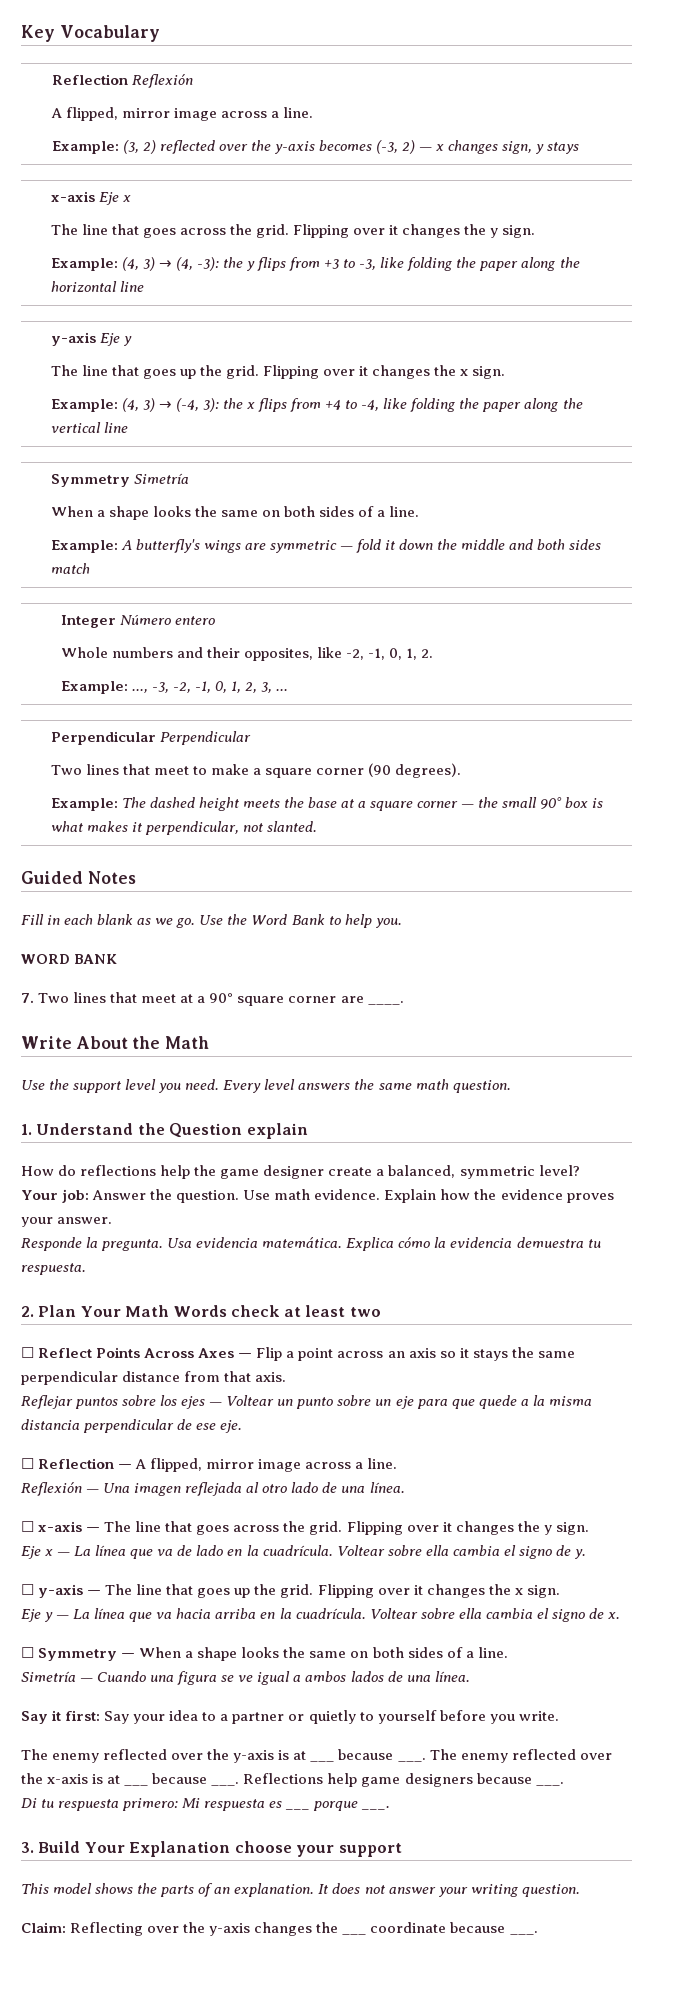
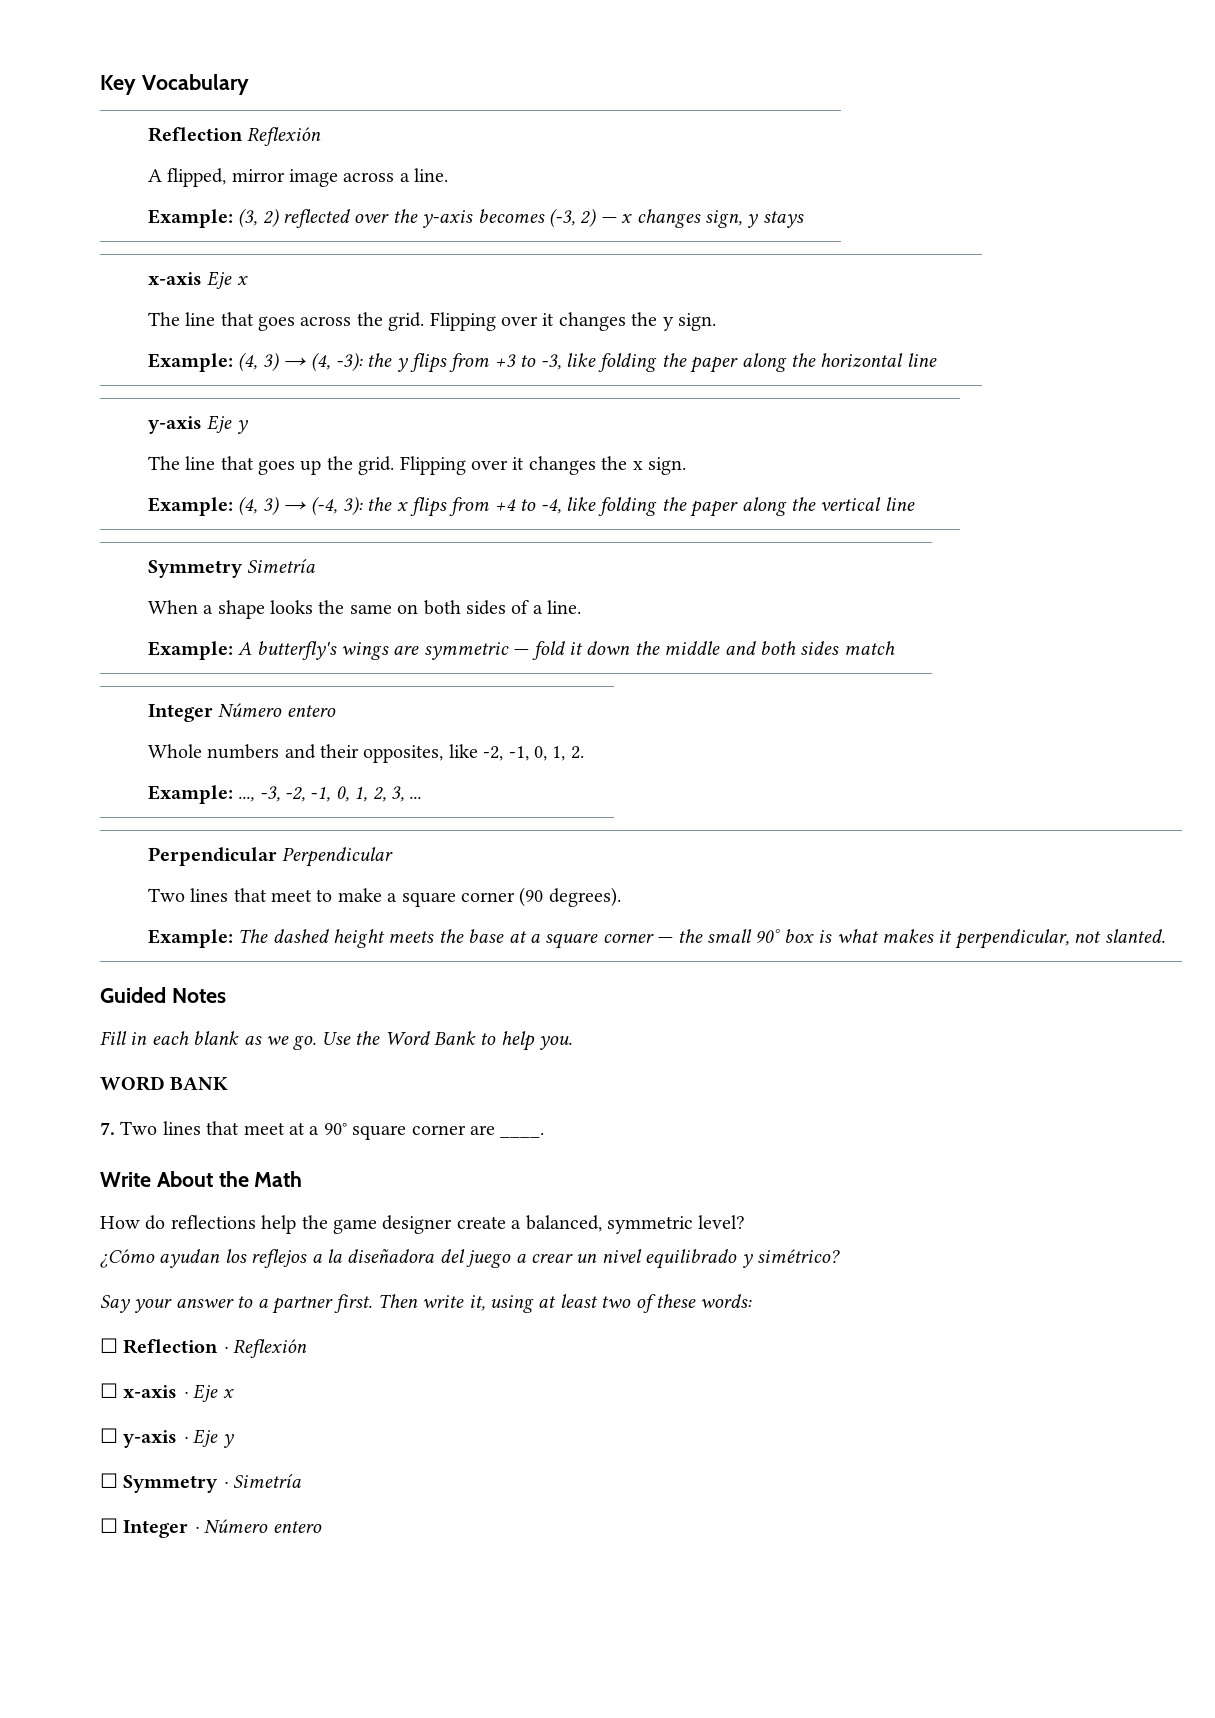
[21,1079,511,1093] [21,1123,308,1139] // Use the support level you need. Every level answers the same math question. // 1. Understand the Question explain -> (303, 1179) none
[21,1189,614,1203] [21,1217,113,1227] [21,1237,601,1251] [21,1263,86,1275] [21,1305,381,1317] [21,1347,575,1361] [21,1371,287,1385] [21,1395,592,1409] [21,1419,243,1433] [21,1458,398,1472] [21,1482,405,1496] [21,1521,589,1535] [21,1545,586,1559] [21,1584,560,1598] [21,1608,620,1622] [21,1647,508,1661] [21,1671,470,1685] [21,1710,559,1724] [21,1749,307,1763] [310,1760,335,1762] [338,1749,612,1763] [21,1773,121,1784] [124,1784,149,1786] [152,1773,564,1787] [21,1798,283,1811] [285,1801,391,1811] [21,1841,402,1857] [21,1883,580,1897] [21,1922,339,1936] [342,1933,367,1935] [370,1922,538,1935] Your job: Answer the question. Use math evidence. Explain how the evidence proves your answer. // Responde la pregunta. Usa evidencia matemática. Explica cómo la evidencia demuestra tu respuesta. // 2. Plan Your Math Words check at least two // ☐ Reflect Points Across Axes — Flip a point across an axis so it stays the same perpendicular distance from that axis. // Reflejar puntos sobre los ejes — Voltear un punto sobre un eje para que quede a la misma distancia perpendicular de ese eje. // ☐ Reflection — A flipped, mirror image across a line. // Reflexión — Una imagen reflejada al otro lado de una línea. // ☐ x-axis — The line that goes across the grid. Flipping over it changes the y sign. // Eje x — La línea que va de lado en la cuadrícula. Voltear sobre ella cambia el signo de y. // ☐ y-axis — The line that goes up the grid. Flipping over it changes the x sign. // Eje y — La línea que va hacia arriba en la cuadrícula. Voltear sobre ella cambia el signo de x. // ☐ Symmetry — When a shape looks the same on both sides of a line. // Simetría — Cuando una figura se ve igual a ambos lados de una línea. // Say it first: Say your idea to a partner or quietly to yourself before you write. // The enemy reflected over the y-axis is at ___ because ___. The enemy reflected over the x-axis is at ___ because ___. Reflections help game designers because ___. // Di tu respuesta primero: Mi respuesta es ___ porque ___. // 3. Build Your Explanation choose your support // This model shows the parts of an explanation. It does not answer your writing question. // Claim: Reflecting over the y-axis changes the ___ coordinate because ___. -> [100,1249,840,1269] [100,1294,753,1314] [100,1338,308,1358] [100,1383,234,1402] [100,1428,234,1448] [100,1473,302,1493] [100,1518,322,1538] ¿Cómo ayudan los reflejos a la diseñadora del juego a crear un nivel equilibrado y simétrico? // Say your answer to a partner first. Then write it, using at least two of these words: // ☐ Reflection · Reflexión // ☐ x-axis · Eje x // ☐ y-axis · Eje y // ☐ Symmetry · Simetría // ☐ Integer · Número entero

